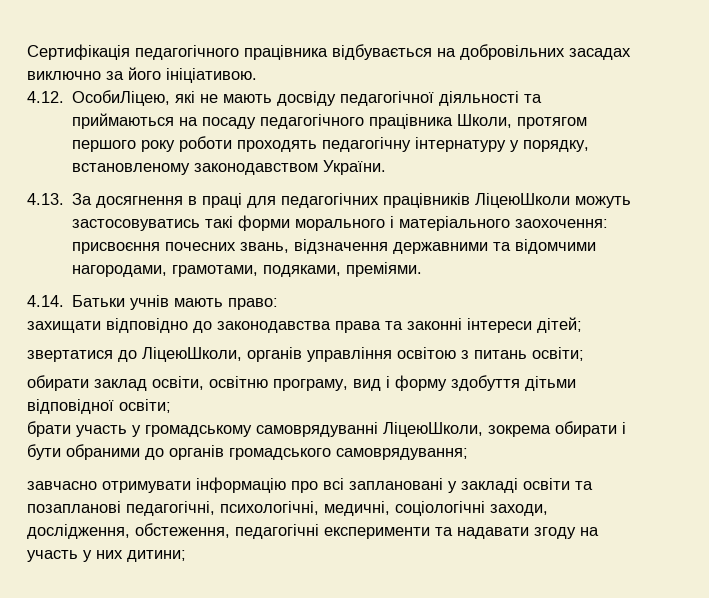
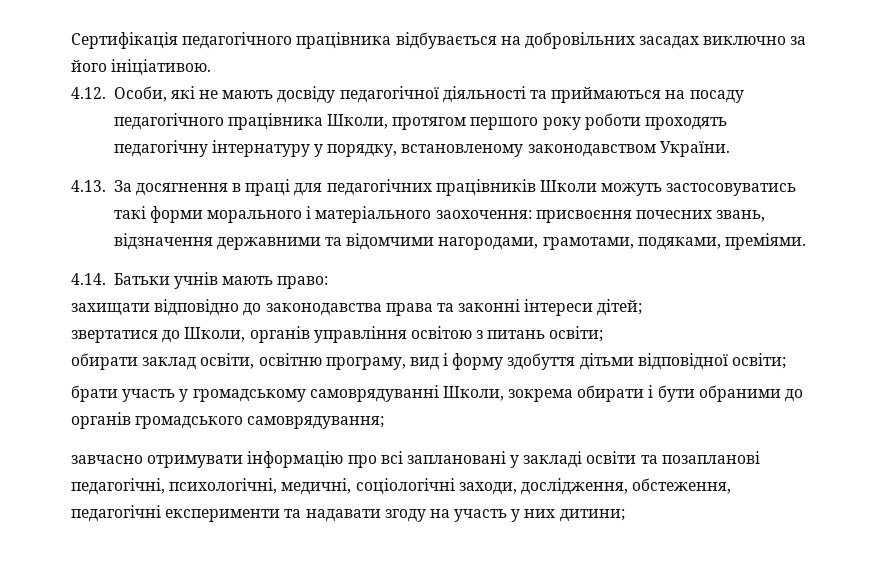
[72,90,171,106] ОсобиЛіцею, -> [113,86,167,102] Особи,
[475,193,571,208] ЛіцеюШколи -> [540,180,598,192] Школи
[142,347,242,362] ЛіцеюШколи, -> [184,327,246,342] Школи,
[383,422,483,437] ЛіцеюШколи, -> [442,386,504,401] Школи,

